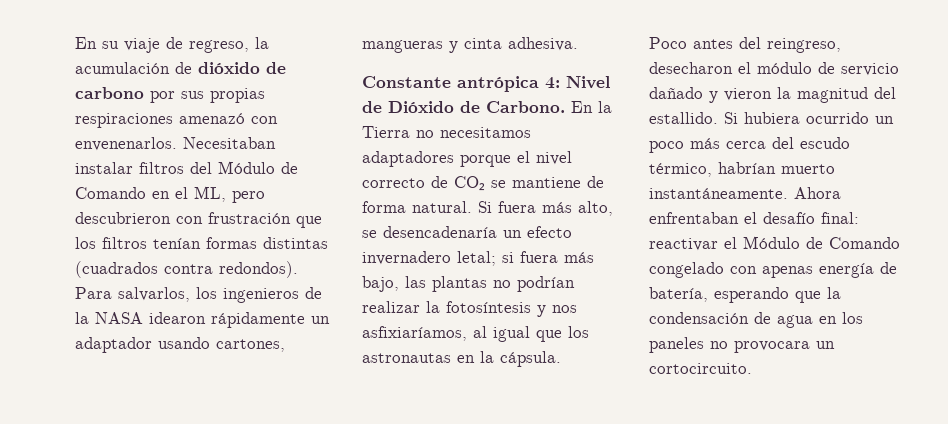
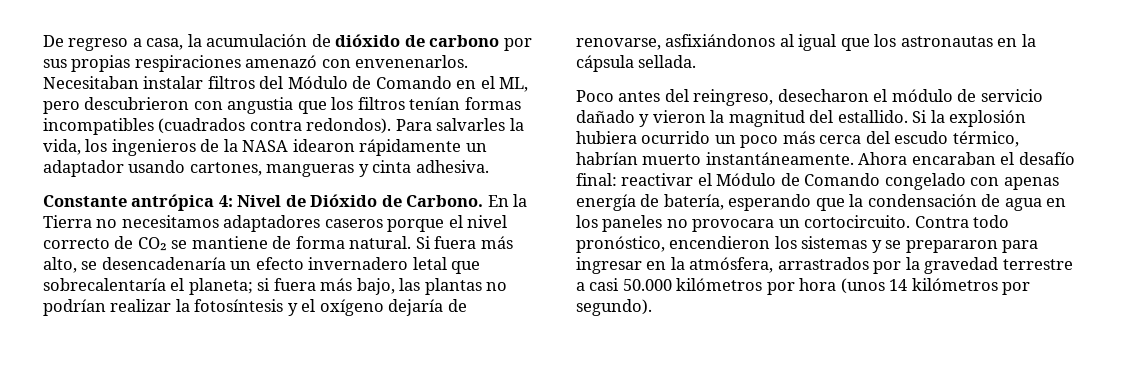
[75,37,249,53] En su viaje de regreso, -> [43,35,184,51] De regreso a casa,
[208,212,291,224] frustración -> [227,97,294,114] angustia
[263,237,328,249] distintas -> [43,118,154,135] incompatibles
[118,287,190,302] salvarlos, -> [436,118,524,131] [43,139,81,155] salvarles la vida,
(454, 159) none -> [324,219,383,228] caseros
[457,251,496,266] letal; -> [412,257,481,274] [43,278,253,295] letal que sobrecalentaría el planeta;
[552,305,577,313] [362,326,467,341] nos asfixiaríamos, -> [301,299,467,316] [576,34,776,50] el oxígeno dejaría de renovarse, asfixiándonos
[500,351,561,367] cápsula. -> [576,55,697,72] cápsula sellada.
(738, 118) none -> [930,110,1027,127] la explosión
[649,212,739,224] enfrentaban -> [911,152,996,165] encaraban
(752, 368) none -> [914,215,1010,228] [576,236,1039,253] [576,257,1073,274] [576,278,1031,295] [576,299,652,316] Contra todo pronóstico, encendieron los sistemas y se prepararon para ingresar en la atmósfera, arrastrados por la gravedad terrestre a casi 50.000 kilómetros por hora (unos 14 kilómetros por segundo).

